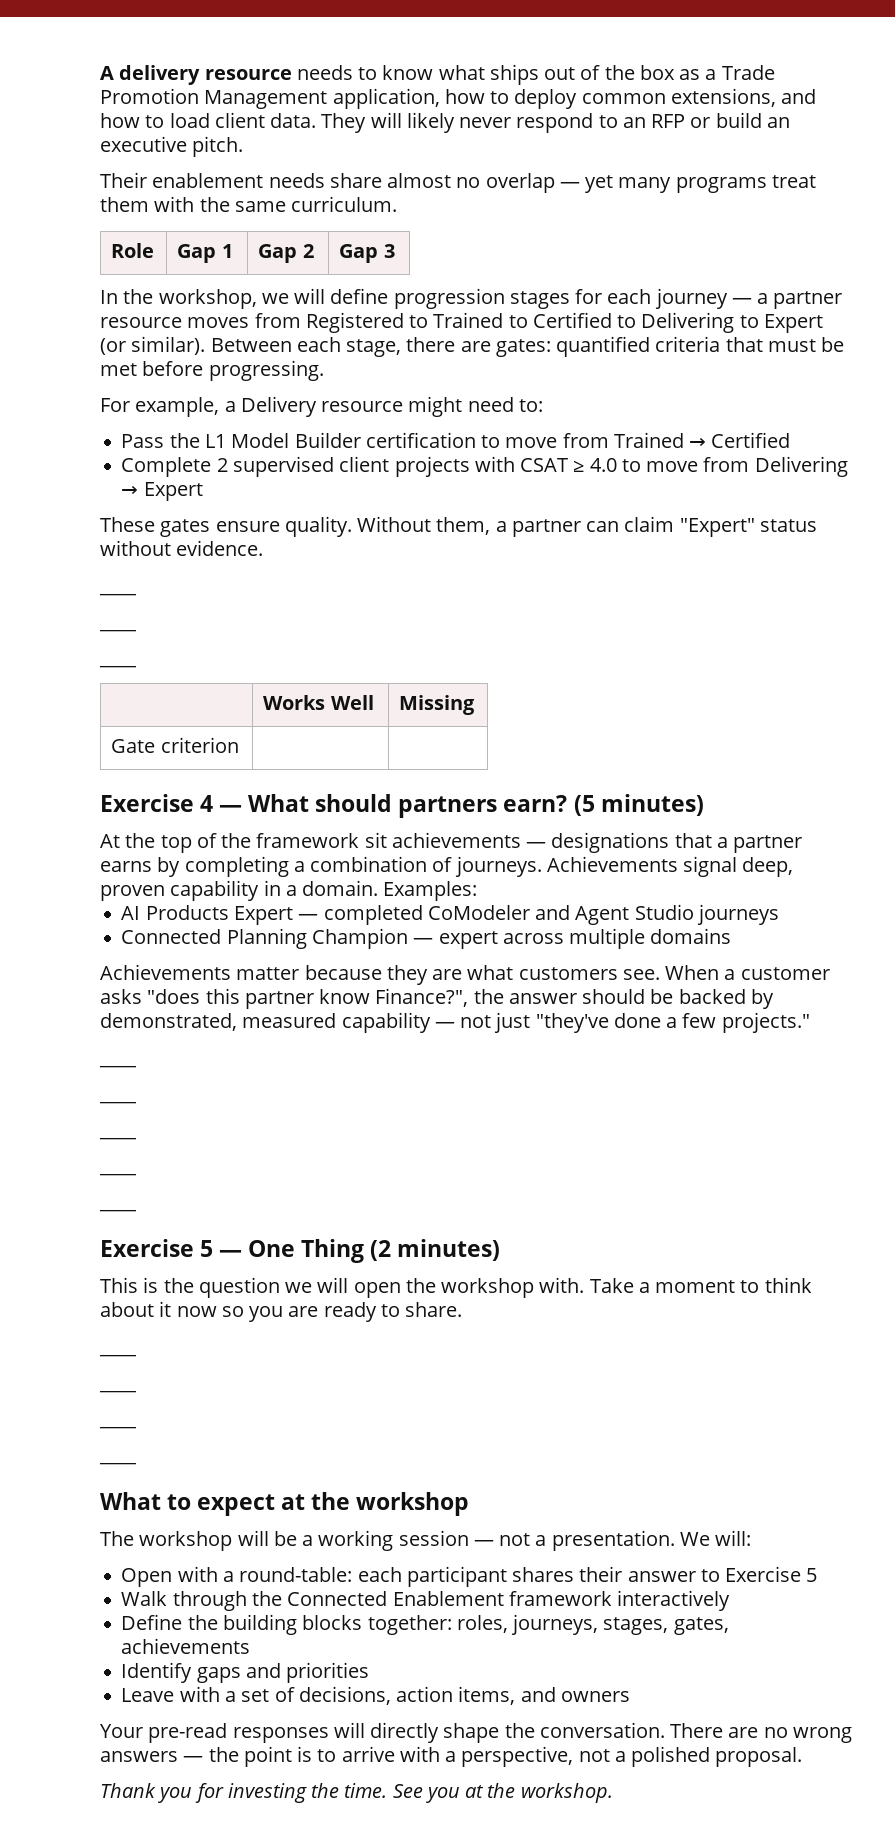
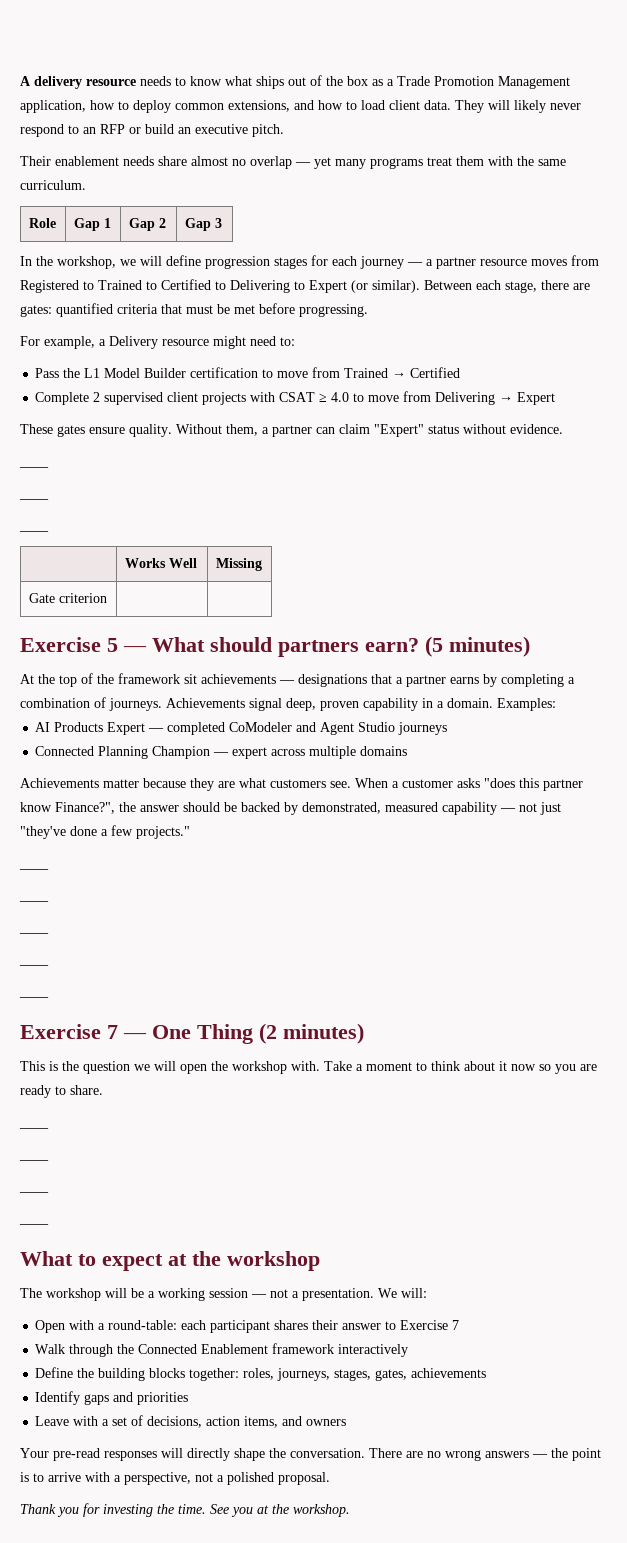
[200,795,214,812] 4 -> [107,638,118,652] 5
[200,1240,214,1257] 5 -> [107,1025,118,1039] 7
[806,1568,818,1582] 5 -> [452,1320,460,1330] 7

